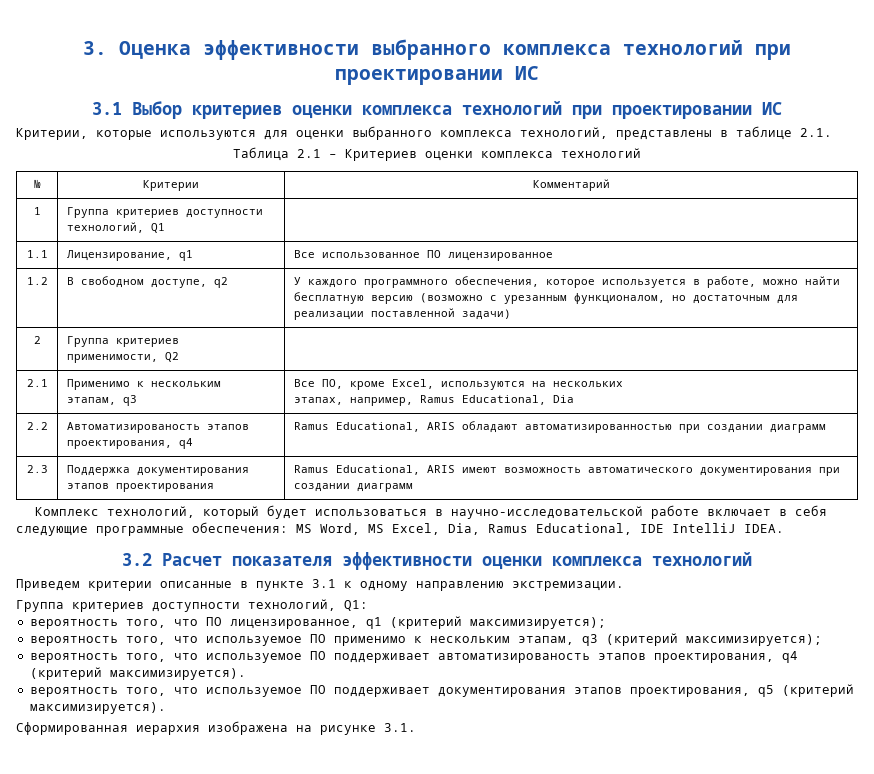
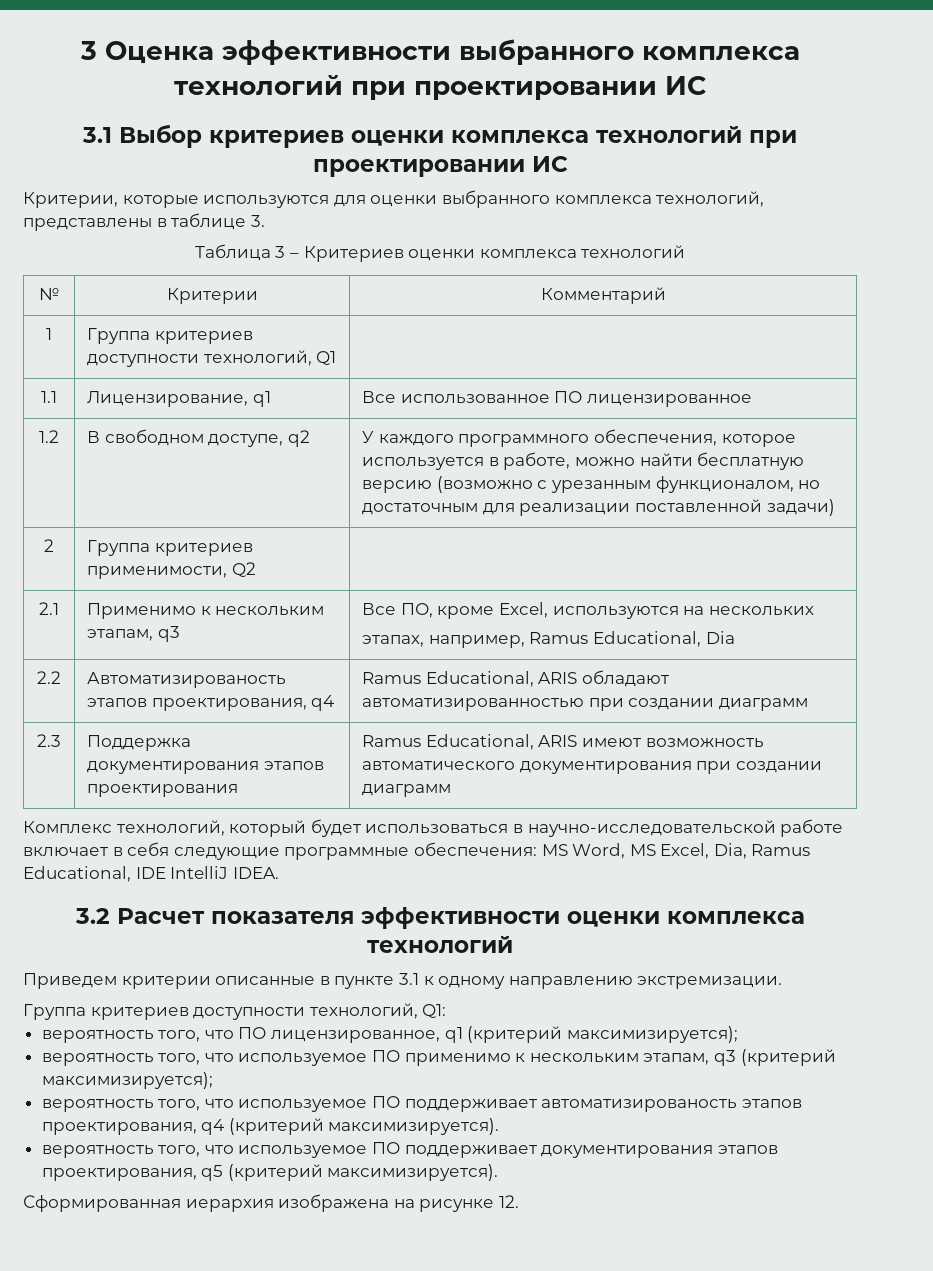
[83,41,107,55] 3. -> [79,41,97,60] 3
[800,128,832,137] 2.1. -> [250,215,265,227] 3.
[297,149,321,158] 2.1 -> [275,246,286,258] 3
[384,723,416,732] 3.1. -> [498,1195,519,1208] 12.

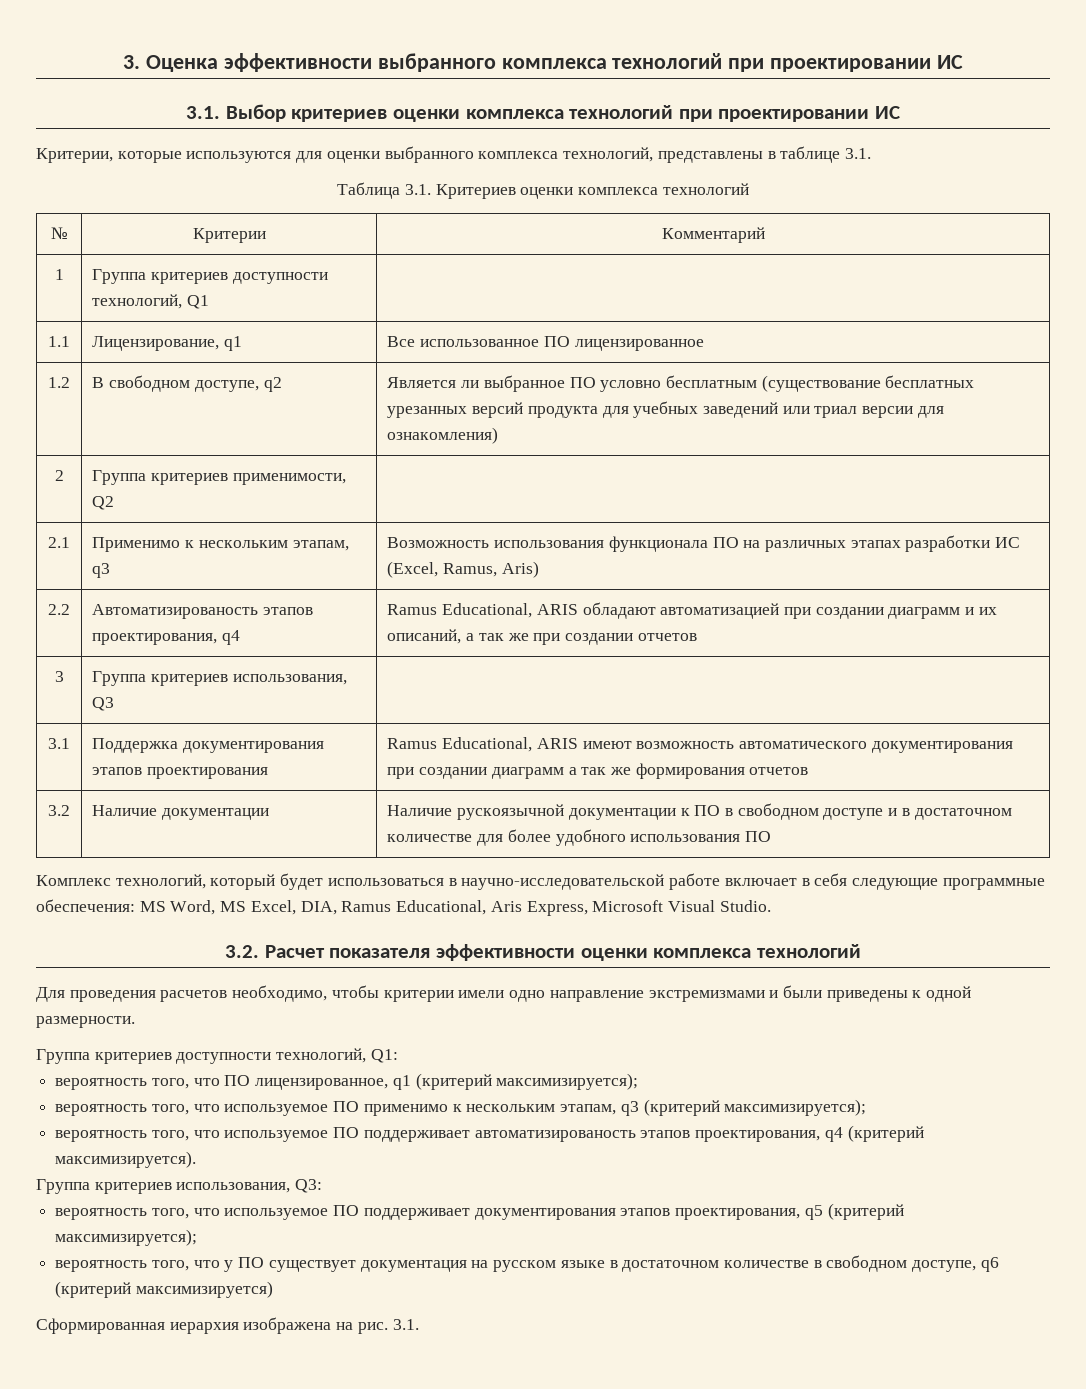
[79,41,97,60] 3 -> [122,55,140,69] 3.
[82,127,112,143] 3.1 -> [186,106,221,119] 3.1.
[250,215,265,227] 3. -> [844,148,871,159] 3.1.
[275,246,299,258] 3 – -> [404,184,431,195] 3.1.
[362,429,796,447] [362,452,805,470] [362,476,821,493] [362,499,835,516] У каждого программного обеспечения, которое используется в работе, можно найти бесплатную версию (возможно с урезанным функционалом, но достаточным для реализации поставленной задачи) -> [387,375,975,392] [387,401,944,418] [387,427,499,444] Является ли выбранное ПО условно бесплатным (существование бесплатных урезанных версий продукта для учебных заведений или триал версии для ознакомления)
[362,602,814,619] [362,631,735,648] Все ПО, кроме Excel, используются на нескольких // этапах, например, Ramus Educational, Dia -> [387,535,1021,552] [387,561,539,578] Возможность использования функционала ПО на различных этапах разработки ИС (Excel, Ramus, Aris)
[362,698,808,711] [37,734,61,747] автоматизированностью при создании диаграмм // 2.3 -> [660,603,997,619] [387,629,697,645] [54,671,64,682] [92,671,347,686] [92,697,115,711] [48,738,70,749] автоматизацией при создании диаграмм и их описаний, а так же при создании отчетов // 3 | Группа критериев использования, Q3 | // 3.1
(452, 790) none -> [568,763,809,779] [48,805,70,816] [92,805,270,820] [387,803,1012,820] [387,829,772,846] а так же формирования отчетов // 3.2 | Наличие документации | Наличие рускоязычной документации к ПО в свободном доступе и в достаточном количестве для более удобного использования ПО
[713,843,811,859] [23,866,279,882] [74,908,110,924] Dia, Ramus Educational, IDE IntelliJ IDEA. // 3.2 -> [300,900,771,916] [225,945,260,958] DIA, Ramus Educational, Aris Express, Microsoft Visual Studio. // 3.2.
[23,973,783,989] Приведем критерии описанные в пункте 3.1 к одному направлению экстремизации. -> [36,985,972,1002] [36,1016,135,1028] Для проведения расчетов необходимо, чтобы критерии имели одно направление экстремизмами и были приведены к одной размерности.
(500, 1126) none -> [36,1179,323,1194] // Группа критериев использования, Q3:
[327,1164,499,1181] максимизируется). -> [55,1229,198,1246] [55,1255,999,1272] [55,1281,273,1298] максимизируется); // вероятность того, что у ПО существует документация на русском языке в достаточном количестве в свободном доступе, q6 (критерий максимизируется)
[419,1195,519,1212] рисунке 12. -> [357,1319,419,1334] рис. 3.1.

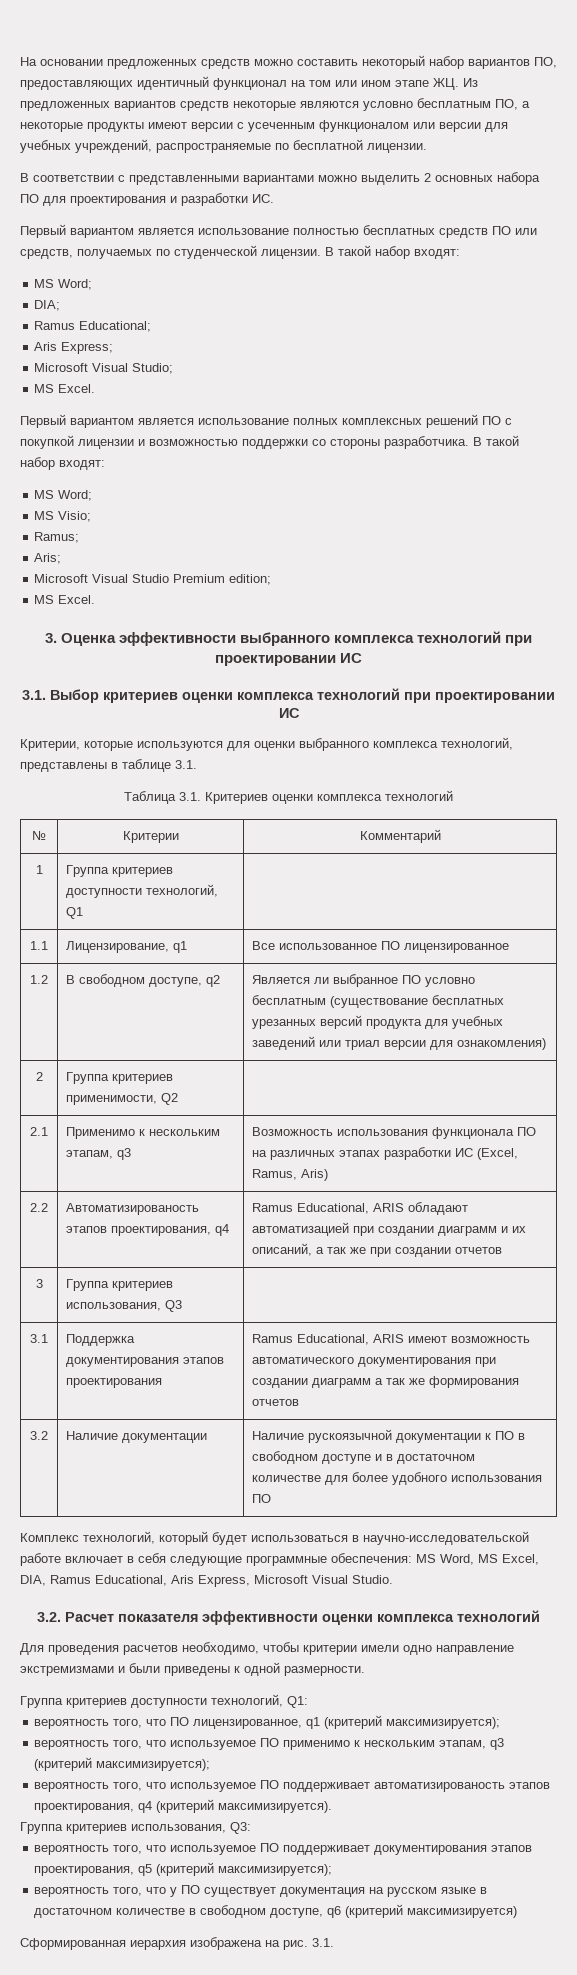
(122, 62) none -> [20,55,557,69] [20,76,478,90] [20,98,530,111] [20,120,508,132] [20,139,427,153] [20,172,540,185] [20,193,274,206] [20,224,537,238] [20,245,460,259] [34,279,93,290] [34,300,61,311] [34,321,152,332] [34,342,114,354] [34,363,174,374] [34,384,96,393] [20,414,512,428] [20,435,519,449] [20,457,105,470] [34,490,93,501] [34,511,92,522] [34,532,80,543] [34,553,62,564] [34,574,272,585] [34,595,96,604] На основании предложенных средств можно составить некоторый набор вариантов ПО, предоставляющих идентичный функционал на том или ином этапе ЖЦ. Из предложенных вариантов средств некоторые являются условно бесплатным ПО, а некоторые продукты имеют версии с усеченным функционалом или версии для учебных учреждений, распространяемые по бесплатной лицензии. // В соответствии с представленными вариантами можно выделить 2 основных набора ПО для проектирования и разработки ИС. // Первый вариантом является использование полностью бесплатных средств ПО или средств, получаемых по студенческой лицензии. В такой набор входят: // MS Word; // DIA; // Ramus Educational; // Aris Express; // Microsoft Visual Studio; // MS Excel. // Первый вариантом является использование полных комплексных решений ПО с покупкой лицензии и возможностью поддержки со стороны разработчика. В такой набор входят: // MS Word; // MS Visio; // Ramus; // Aris; // Microsoft Visual Studio Premium edition; // MS Excel. //

